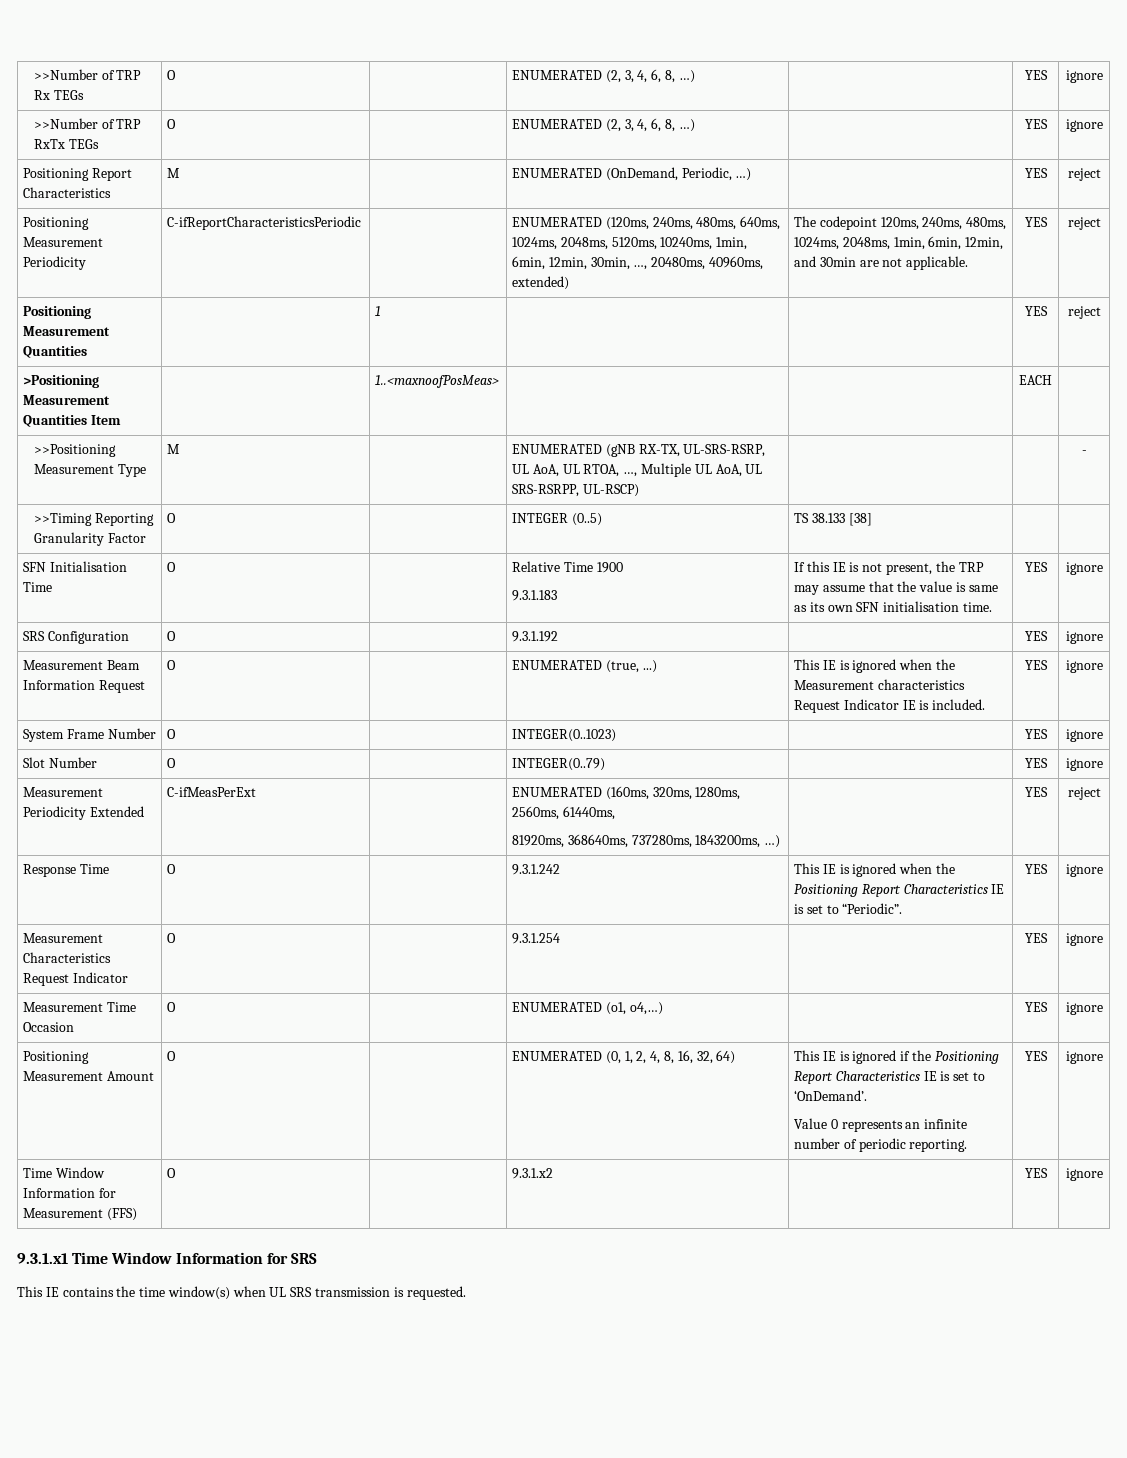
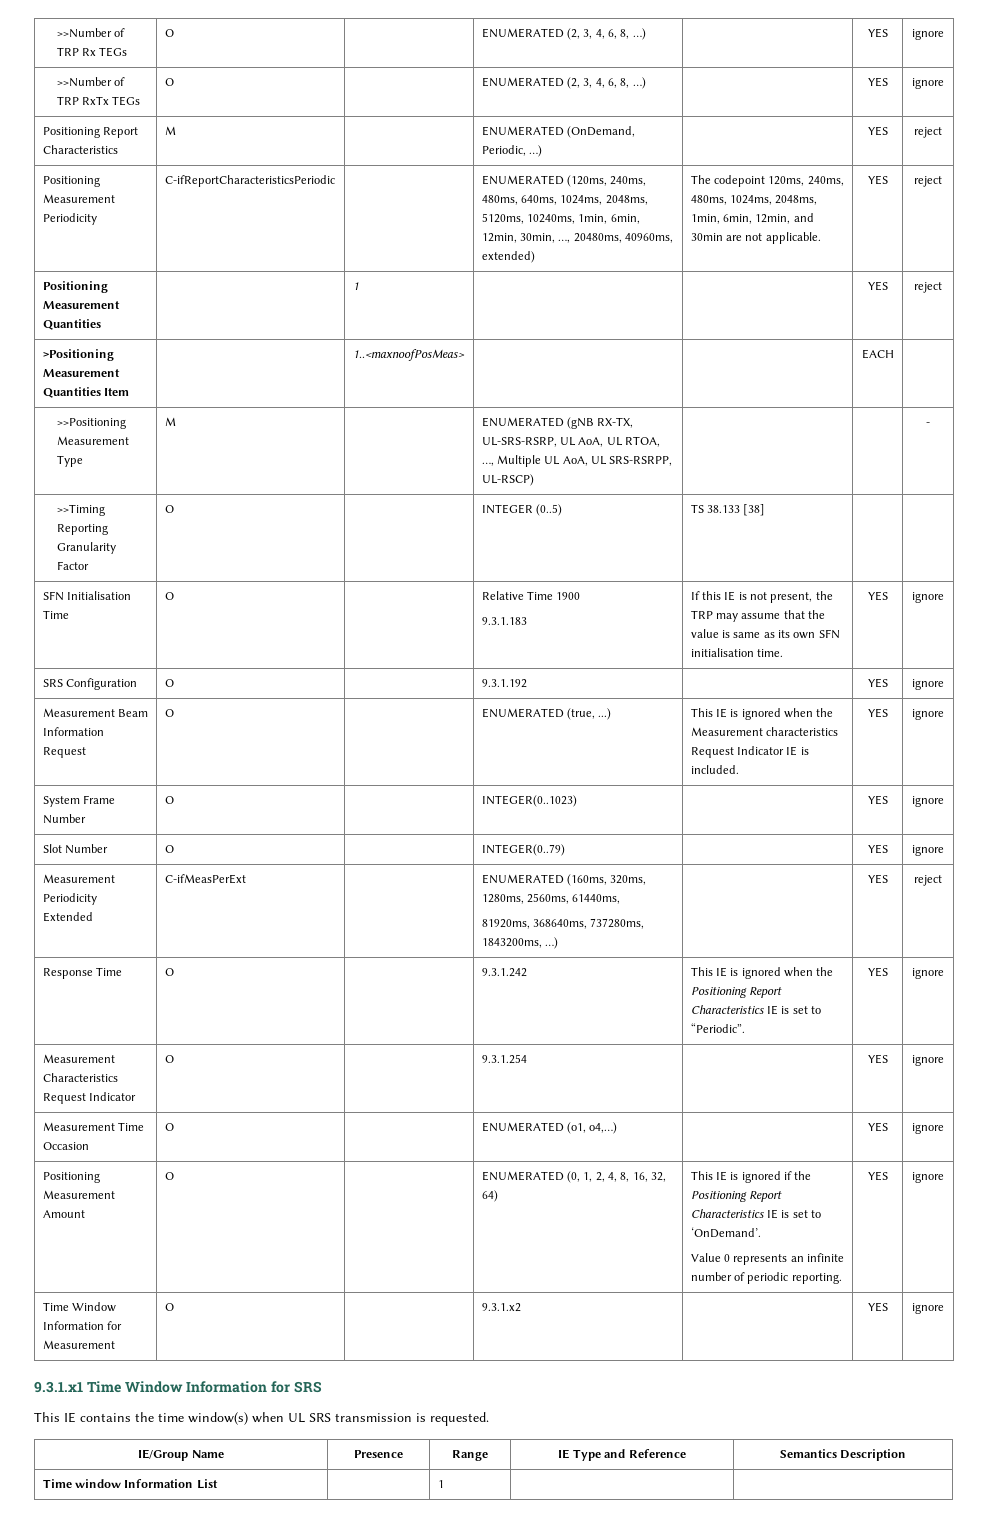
[106,1208,137,1221] (FFS) -> (115, 1344) none
(466, 1293) none -> [138,1449,224,1461] [354,1450,403,1458] [452,1450,488,1461] [558,1449,686,1461] [779,1449,907,1461] [42,1479,218,1489] [437,1480,444,1488] // IE/Group Name | Presence | Range | IE Type and Reference | Semantics Description // Time window Information List | | 1 | |

